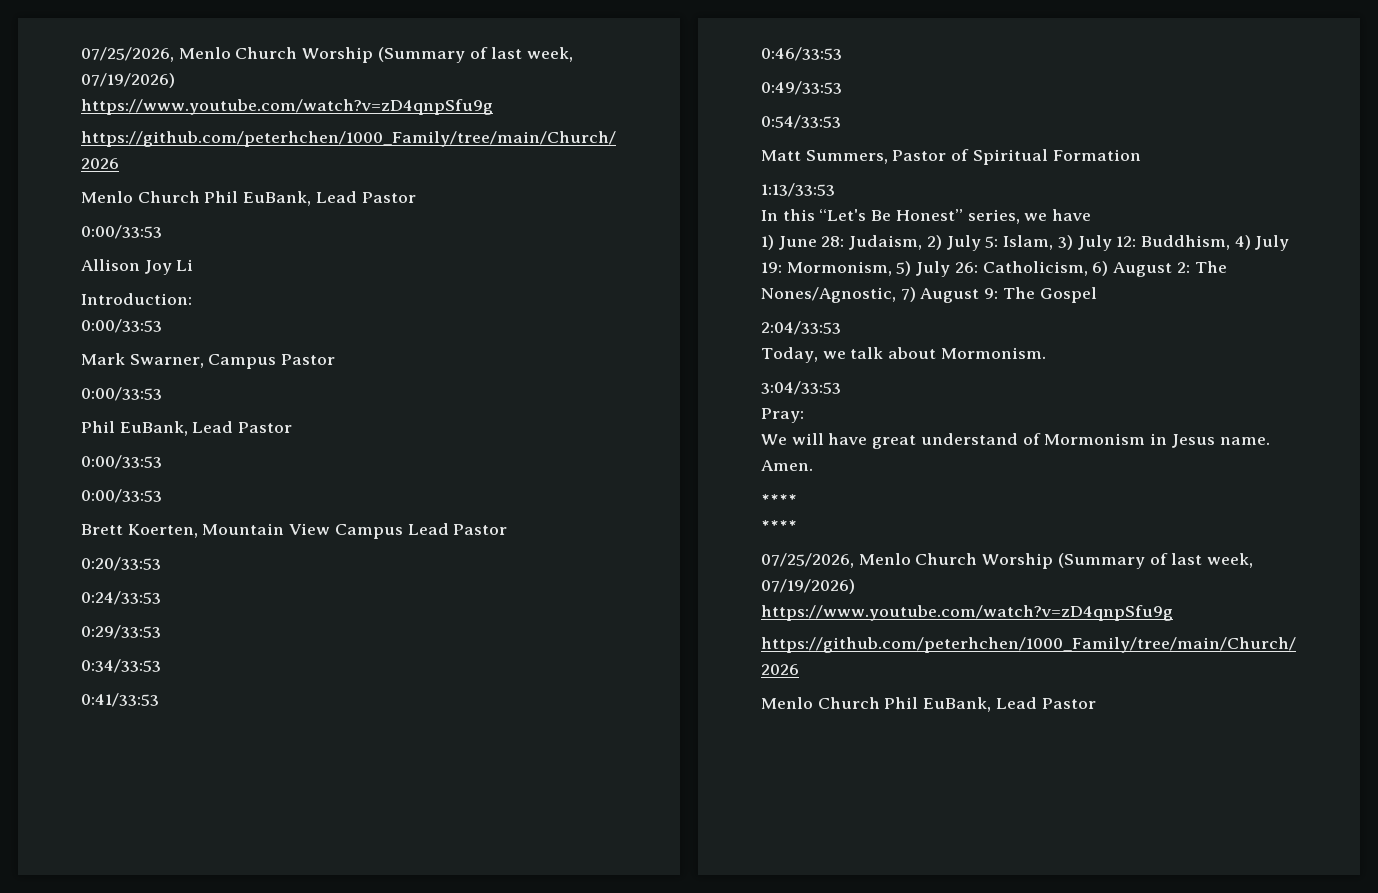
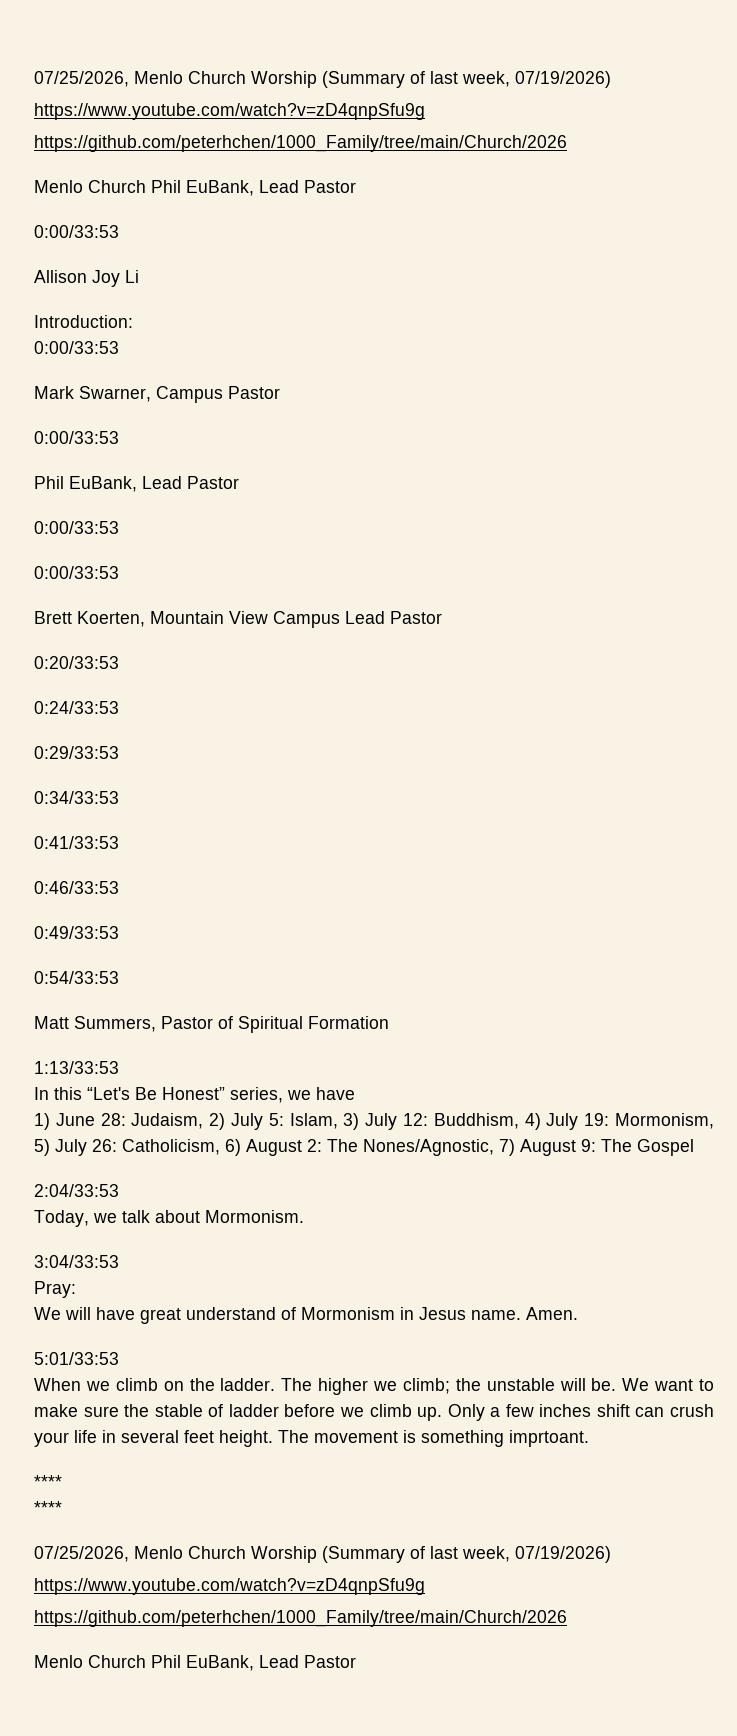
(813, 465) none -> [34,1352,119,1365] [34,1378,714,1395] [34,1404,714,1421] [34,1430,589,1447] // 5:01/33:53 // When we climb on the ladder. The higher we climb; the unstable will be. We want to make sure the stable of ladder before we climb up. Only a few inches shift can crush your life in several feet height. The movement is something imprtoant.

